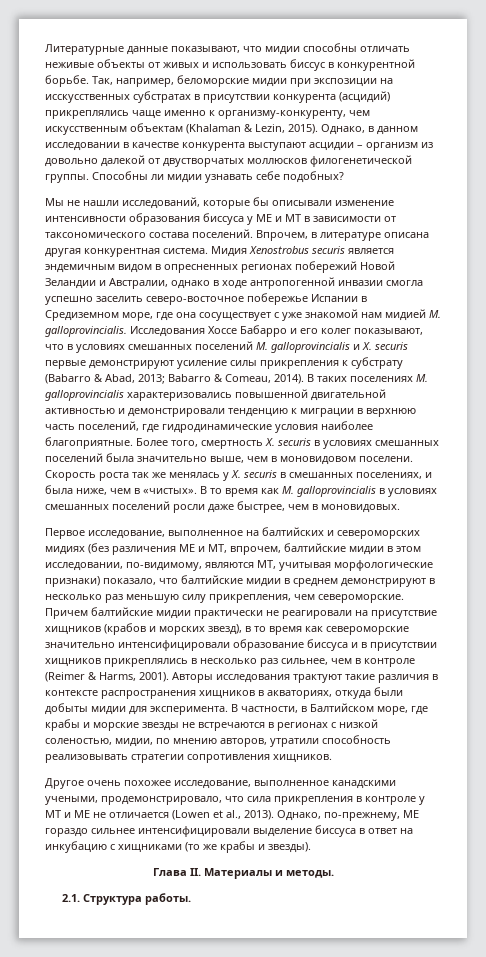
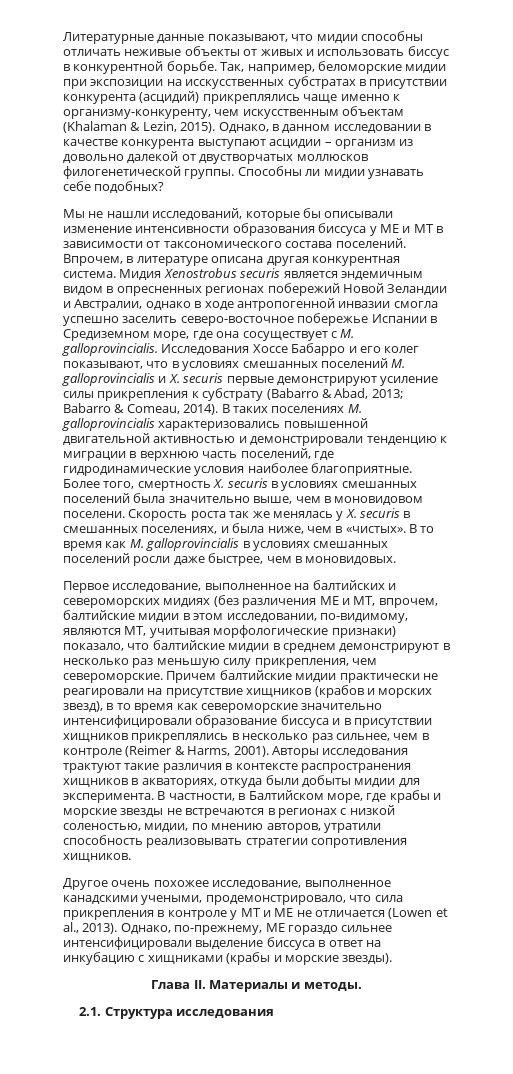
[282,309,426,321] уже знакомой нам мидией -> (337, 334) none
[185,841,265,853] (то же крабы и -> [226,952,339,965] (крабы и морские
[145,893,192,905] работы. -> [175,1009,274,1018] исследования

